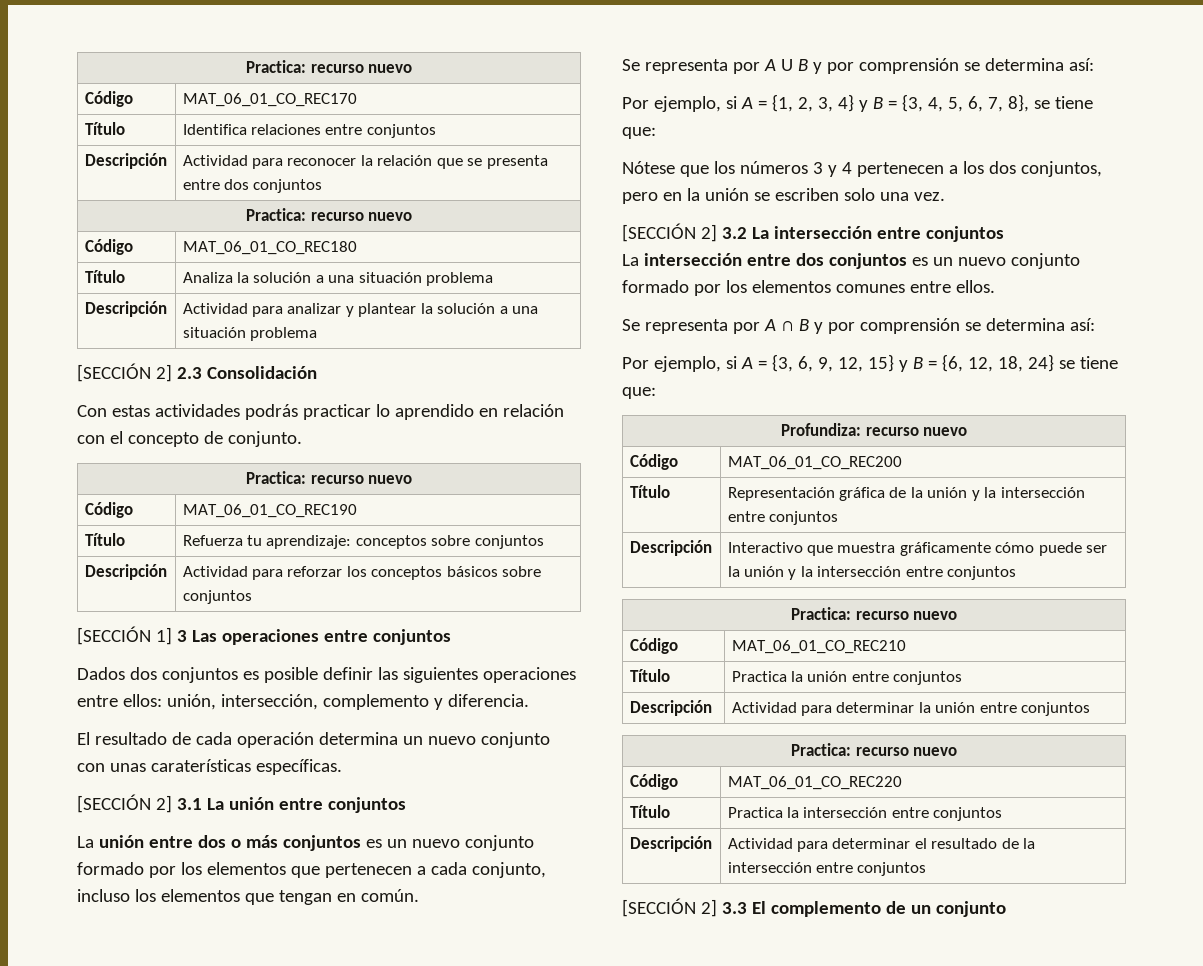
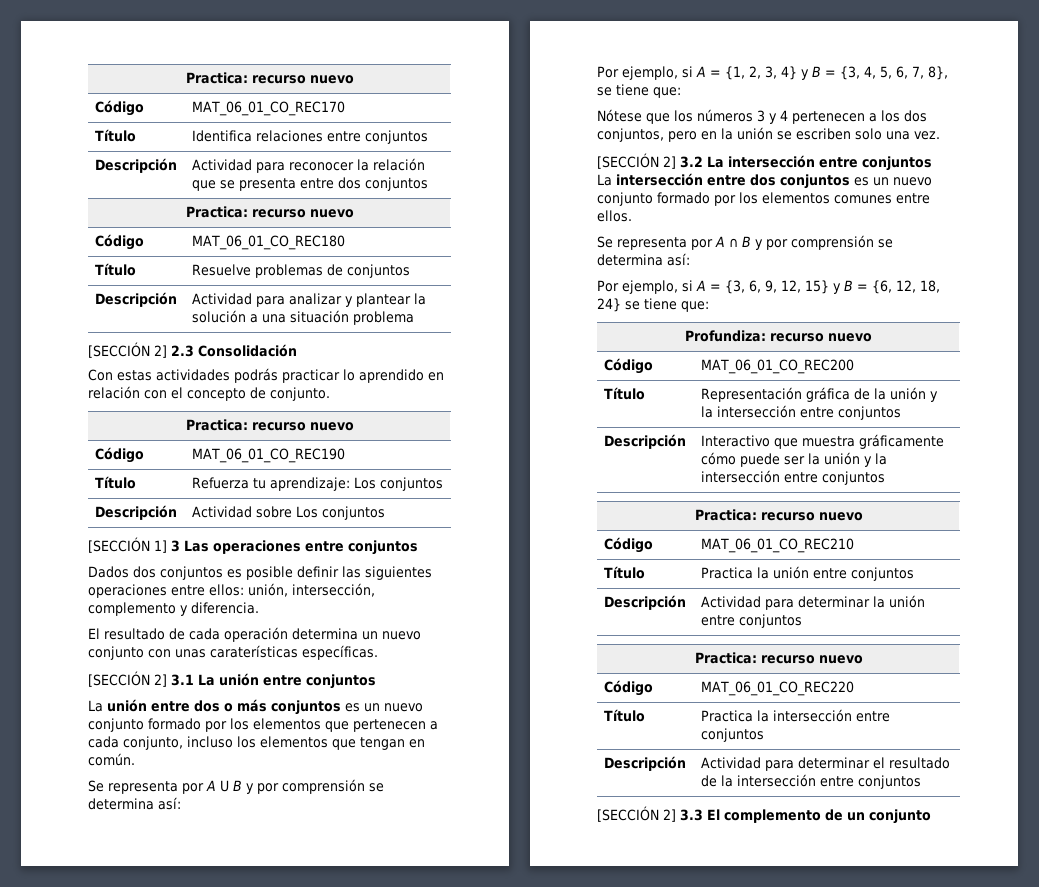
[182,272,494,286] Analiza la solución a una situación problema -> [192,264,411,278] Resuelve problemas de conjuntos
[355,535,544,549] [84,564,167,580] [182,566,542,580] conceptos sobre conjuntos // Descripción | Actividad para reforzar los conceptos básicos sobre -> [354,477,444,491] [95,505,178,520] [192,506,319,518] Los conjuntos // Descripción | Actividad sobre Los

